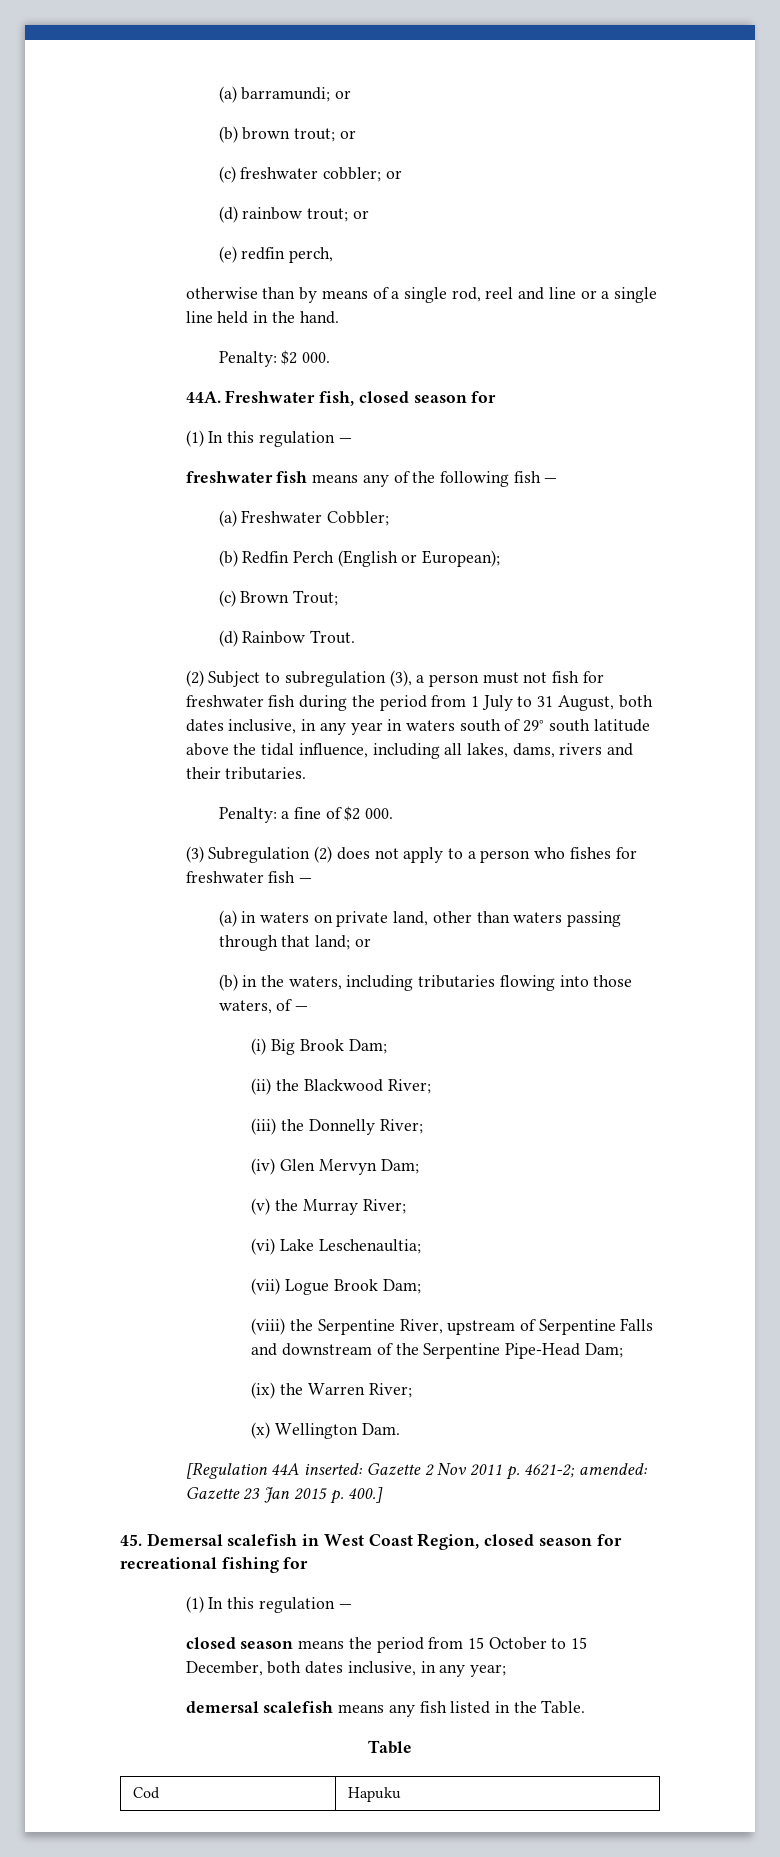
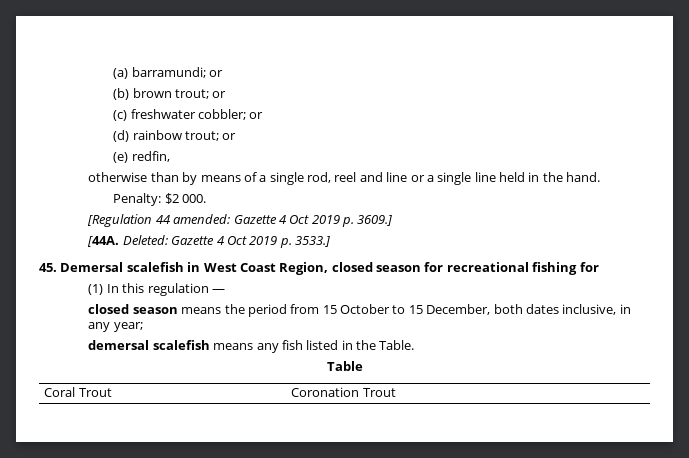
[241,247,333,263] redfin perch, -> [131,151,170,162] redfin,
[185,390,497,406] [185,430,352,447] [185,471,558,487] [218,510,389,527] [218,550,501,567] [218,590,338,607] [218,630,355,647] [185,670,604,687] [185,695,653,711] [185,719,650,735] [185,743,634,759] [185,767,307,780] [218,806,394,823] [185,846,637,863] [185,871,313,883] [218,910,622,927] [218,935,371,951] [218,974,633,991] [218,999,308,1014] [251,1038,387,1055] [251,1078,431,1095] [251,1118,423,1135] [251,1158,419,1175] [251,1198,406,1215] [251,1238,421,1255] [251,1278,421,1295] [251,1318,654,1335] [251,1343,623,1359] [251,1382,412,1399] [251,1422,400,1439] [185,1462,649,1480] [185,1487,384,1504] 44A. Freshwater fish, closed season for // (1) In this regulation — // freshwater fish means any of the following fish — // (a) Freshwater Cobbler; // (b) Redfin Perch (English or European); // (c) Brown Trout; // (d) Rainbow Trout. // (2) Subject to subregulation (3), a person must not fish for freshwater fish during the period from 1 July to 31 August, both dates inclusive, in any year in waters south of 29° south latitude above the tidal influence, including all lakes, dams, rivers and their tributaries. // Penalty: a fine of $2 000. // (3) Subregulation (2) does not apply to a person who fishes for freshwater fish — // (a) in waters on private land, other than waters passing through that land; or // (b) in the waters, including tributaries flowing into those waters, of — // (i) Big Brook Dam; // (ii) the Blackwood River; // (iii) the Donnelly River; // (iv) Glen Mervyn Dam; // (v) the Murray River; // (vi) Lake Leschenaultia; // (vii) Logue Brook Dam; // (viii) the Serpentine River, upstream of Serpentine Falls and downstream of the Serpentine Pipe-Head Dam; // (ix) the Warren River; // (x) Wellington Dam. // [Regulation 44A inserted: Gazette 2 Nov 2011 p. 4621-2; amended: Gazette 23 Jan 2015 p. 400.] -> [87,214,393,227] [87,235,331,248] [Regulation 44 amended: Gazette 4 Oct 2019 p. 3609.] // [44A. Deleted: Gazette 4 Oct 2019 p. 3533.]
[133,1787,161,1799] [348,1787,402,1802] Cod | Hapuku -> [44,387,112,397] [291,387,396,397] Coral Trout | Coronation Trout

